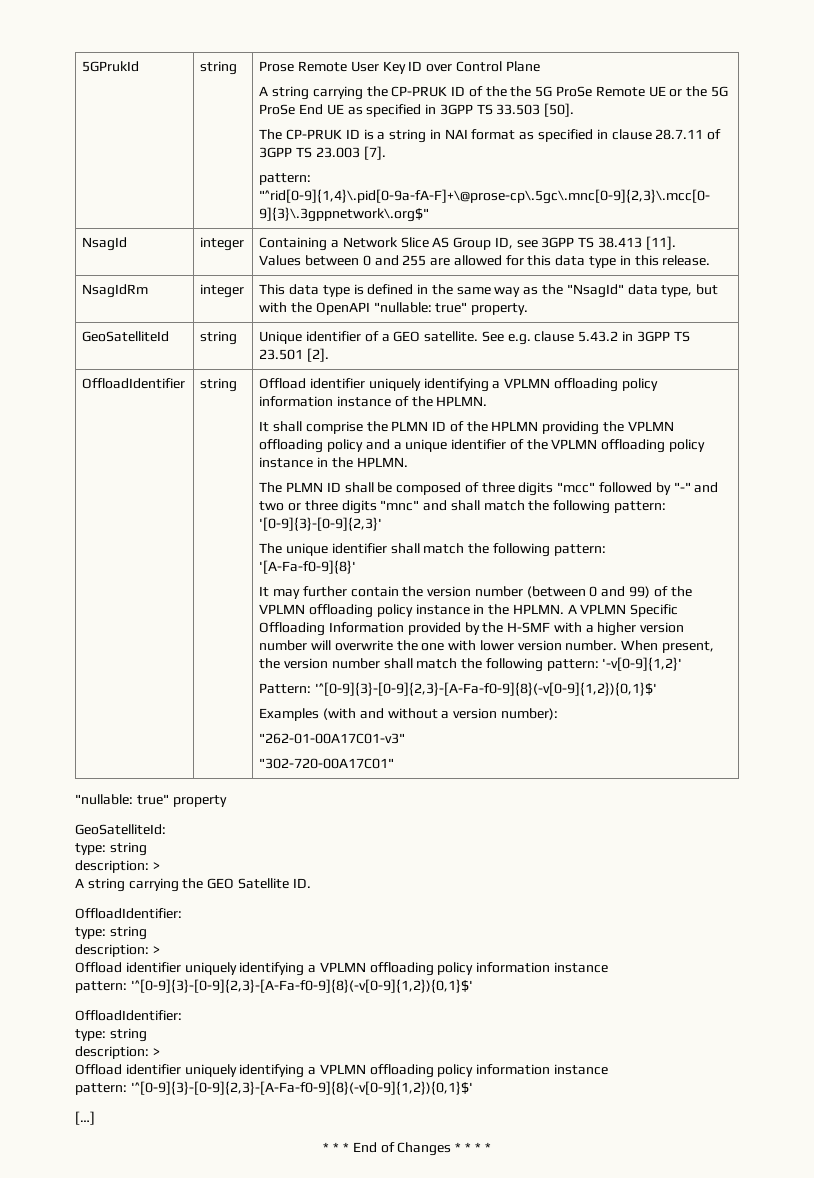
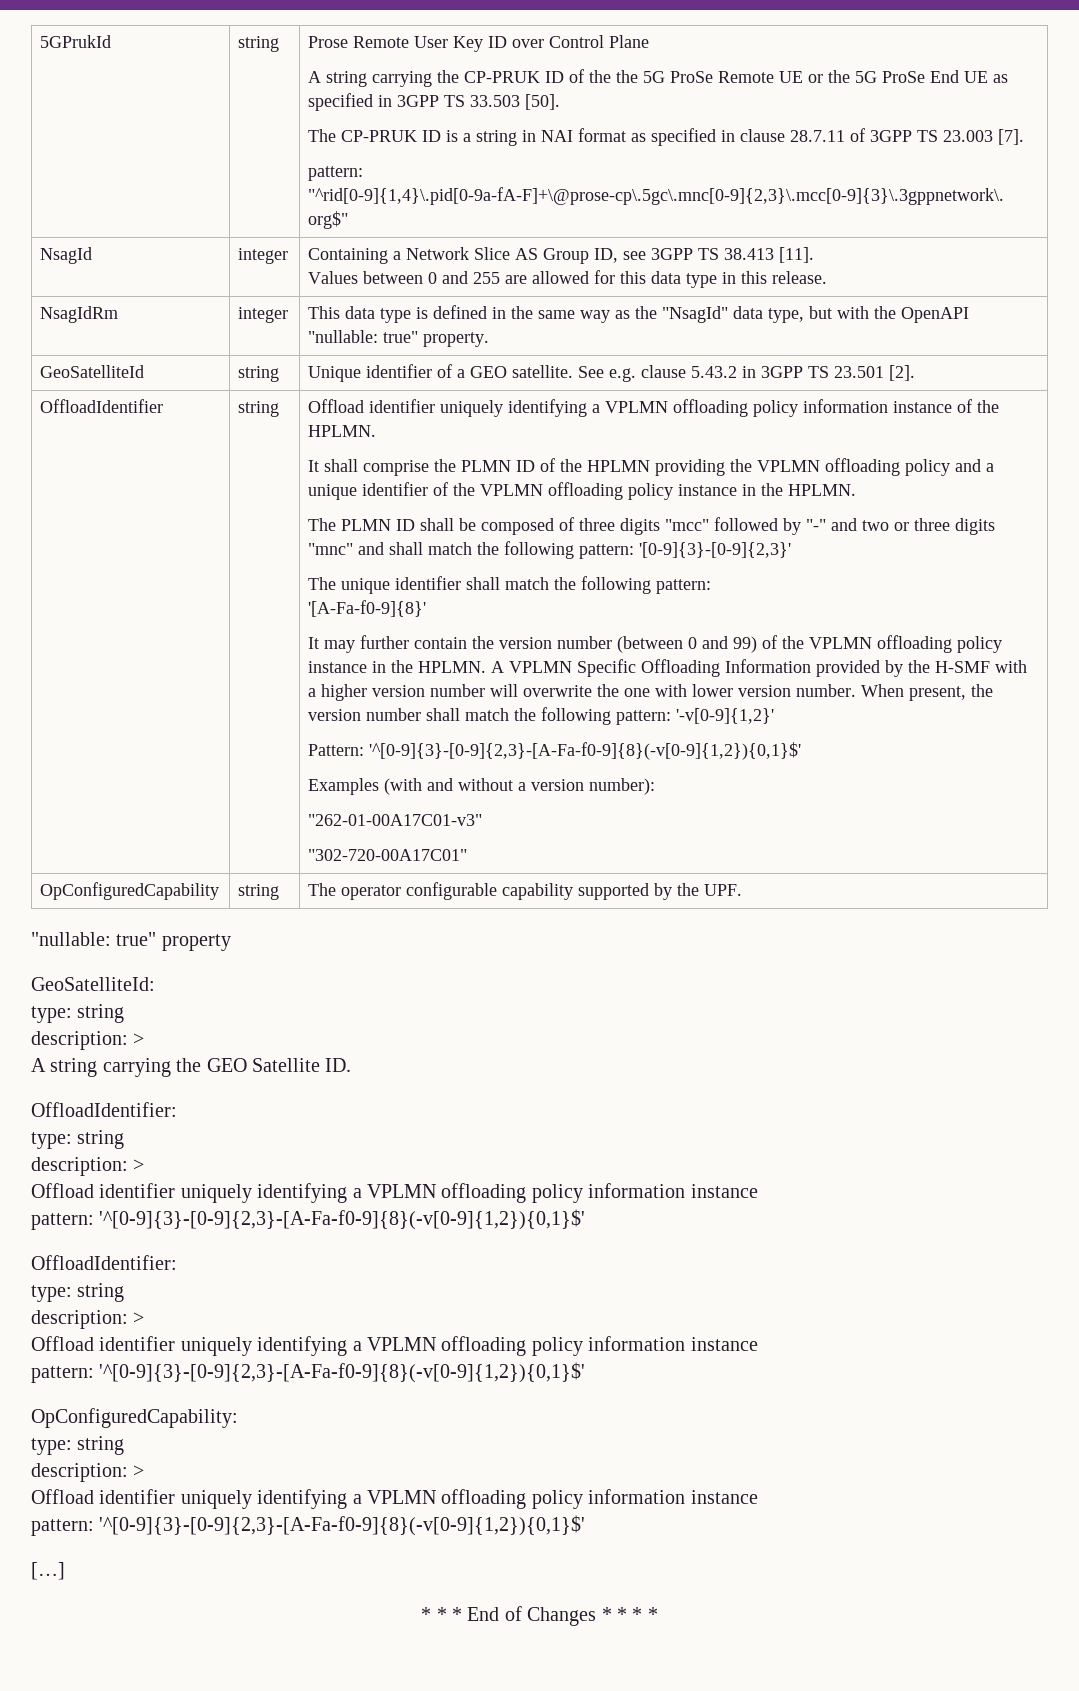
(395, 763) none -> [40,882,220,900] [238,884,280,900] [308,882,743,900] // OpConfiguredCapability | string | The operator configurable capability supported by the UPF.
(473, 1088) none -> [31,1408,238,1428] [31,1436,125,1455] [31,1463,145,1482] [31,1489,758,1509] [31,1515,586,1536] // OpConfiguredCapability: // type: string // description: > // Offload identifier uniquely identifying a VPLMN offloading policy information instance // pattern: '^[0-9]{3}-[0-9]{2,3}-[A-Fa-f0-9]{8}(-v[0-9]{1,2}){0,1}$'

